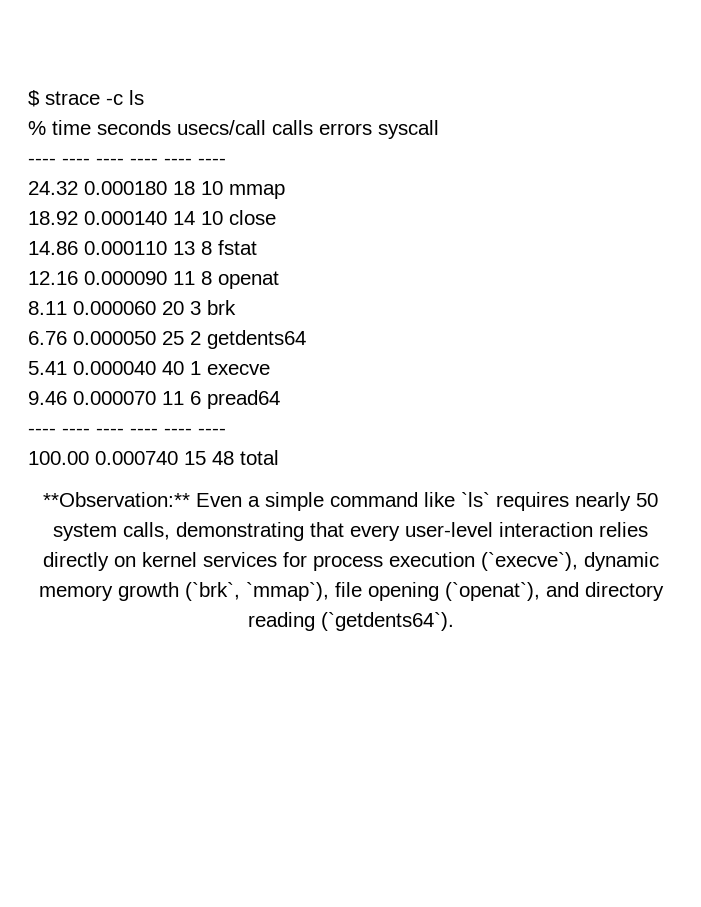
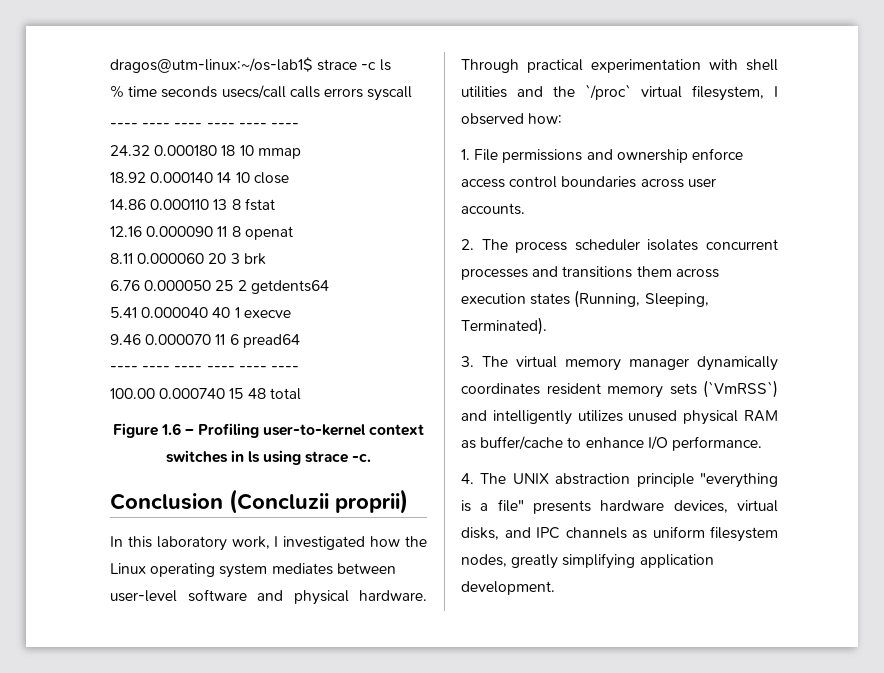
[28,90,40,107] $ -> [110,57,313,73] dragos@utm-linux:~/os-lab1$
[43,492,658,511] [53,522,648,541] [42,552,659,571] [38,582,664,601] [247,612,454,631] **Observation:** Even a simple command like `ls` requires nearly 50 system calls, demonstrating that every user-level interaction relies directly on kernel services for process execution (`execve`), dynamic memory growth (`brk`, `mmap`), file opening (`openat`), and directory reading (`getdents64`). -> [112,423,425,438] [165,450,372,465] [110,489,408,514] [110,536,427,551] [110,563,396,578] [110,589,427,605] [461,59,778,73] [461,84,778,101] [461,113,563,125] [461,148,743,163] [461,176,716,188] [461,203,525,215] [461,239,778,253] [461,266,719,280] [461,290,709,308] [461,317,547,335] [461,356,778,371] [461,380,778,398] [461,410,778,425] [461,436,762,451] [461,473,778,488] [461,499,778,514] [461,526,778,542] [461,553,714,569] [461,581,555,595] Figure 1.6 – Profiling user-to-kernel context switches in ls using strace -c. // Conclusion (Concluzii proprii) // In this laboratory work, I investigated how the Linux operating system mediates between user-level software and physical hardware. Through practical experimentation with shell utilities and the `/proc` virtual filesystem, I observed how: // 1. File permissions and ownership enforce access control boundaries across user accounts. // 2. The process scheduler isolates concurrent processes and transitions them across execution states (Running, Sleeping, Terminated). // 3. The virtual memory manager dynamically coordinates resident memory sets (`VmRSS`) and intelligently utilizes unused physical RAM as buffer/cache to enhance I/O performance. // 4. The UNIX abstraction principle "everything is a file" presents hardware devices, virtual disks, and IPC channels as uniform filesystem nodes, greatly simplifying application development.

